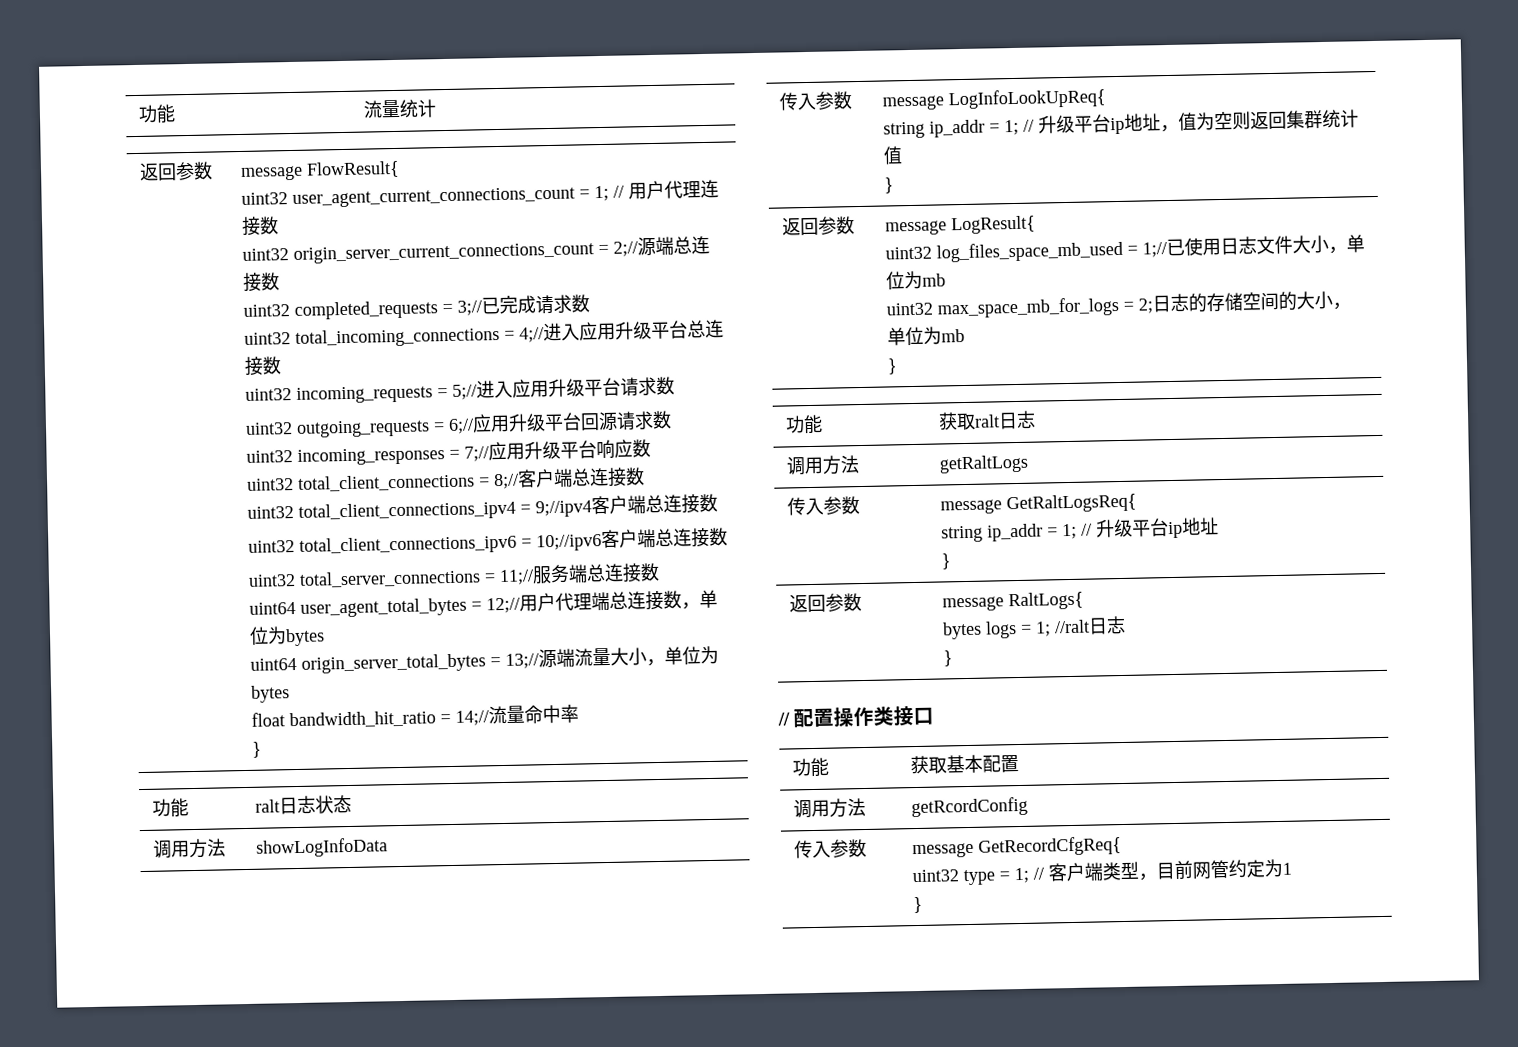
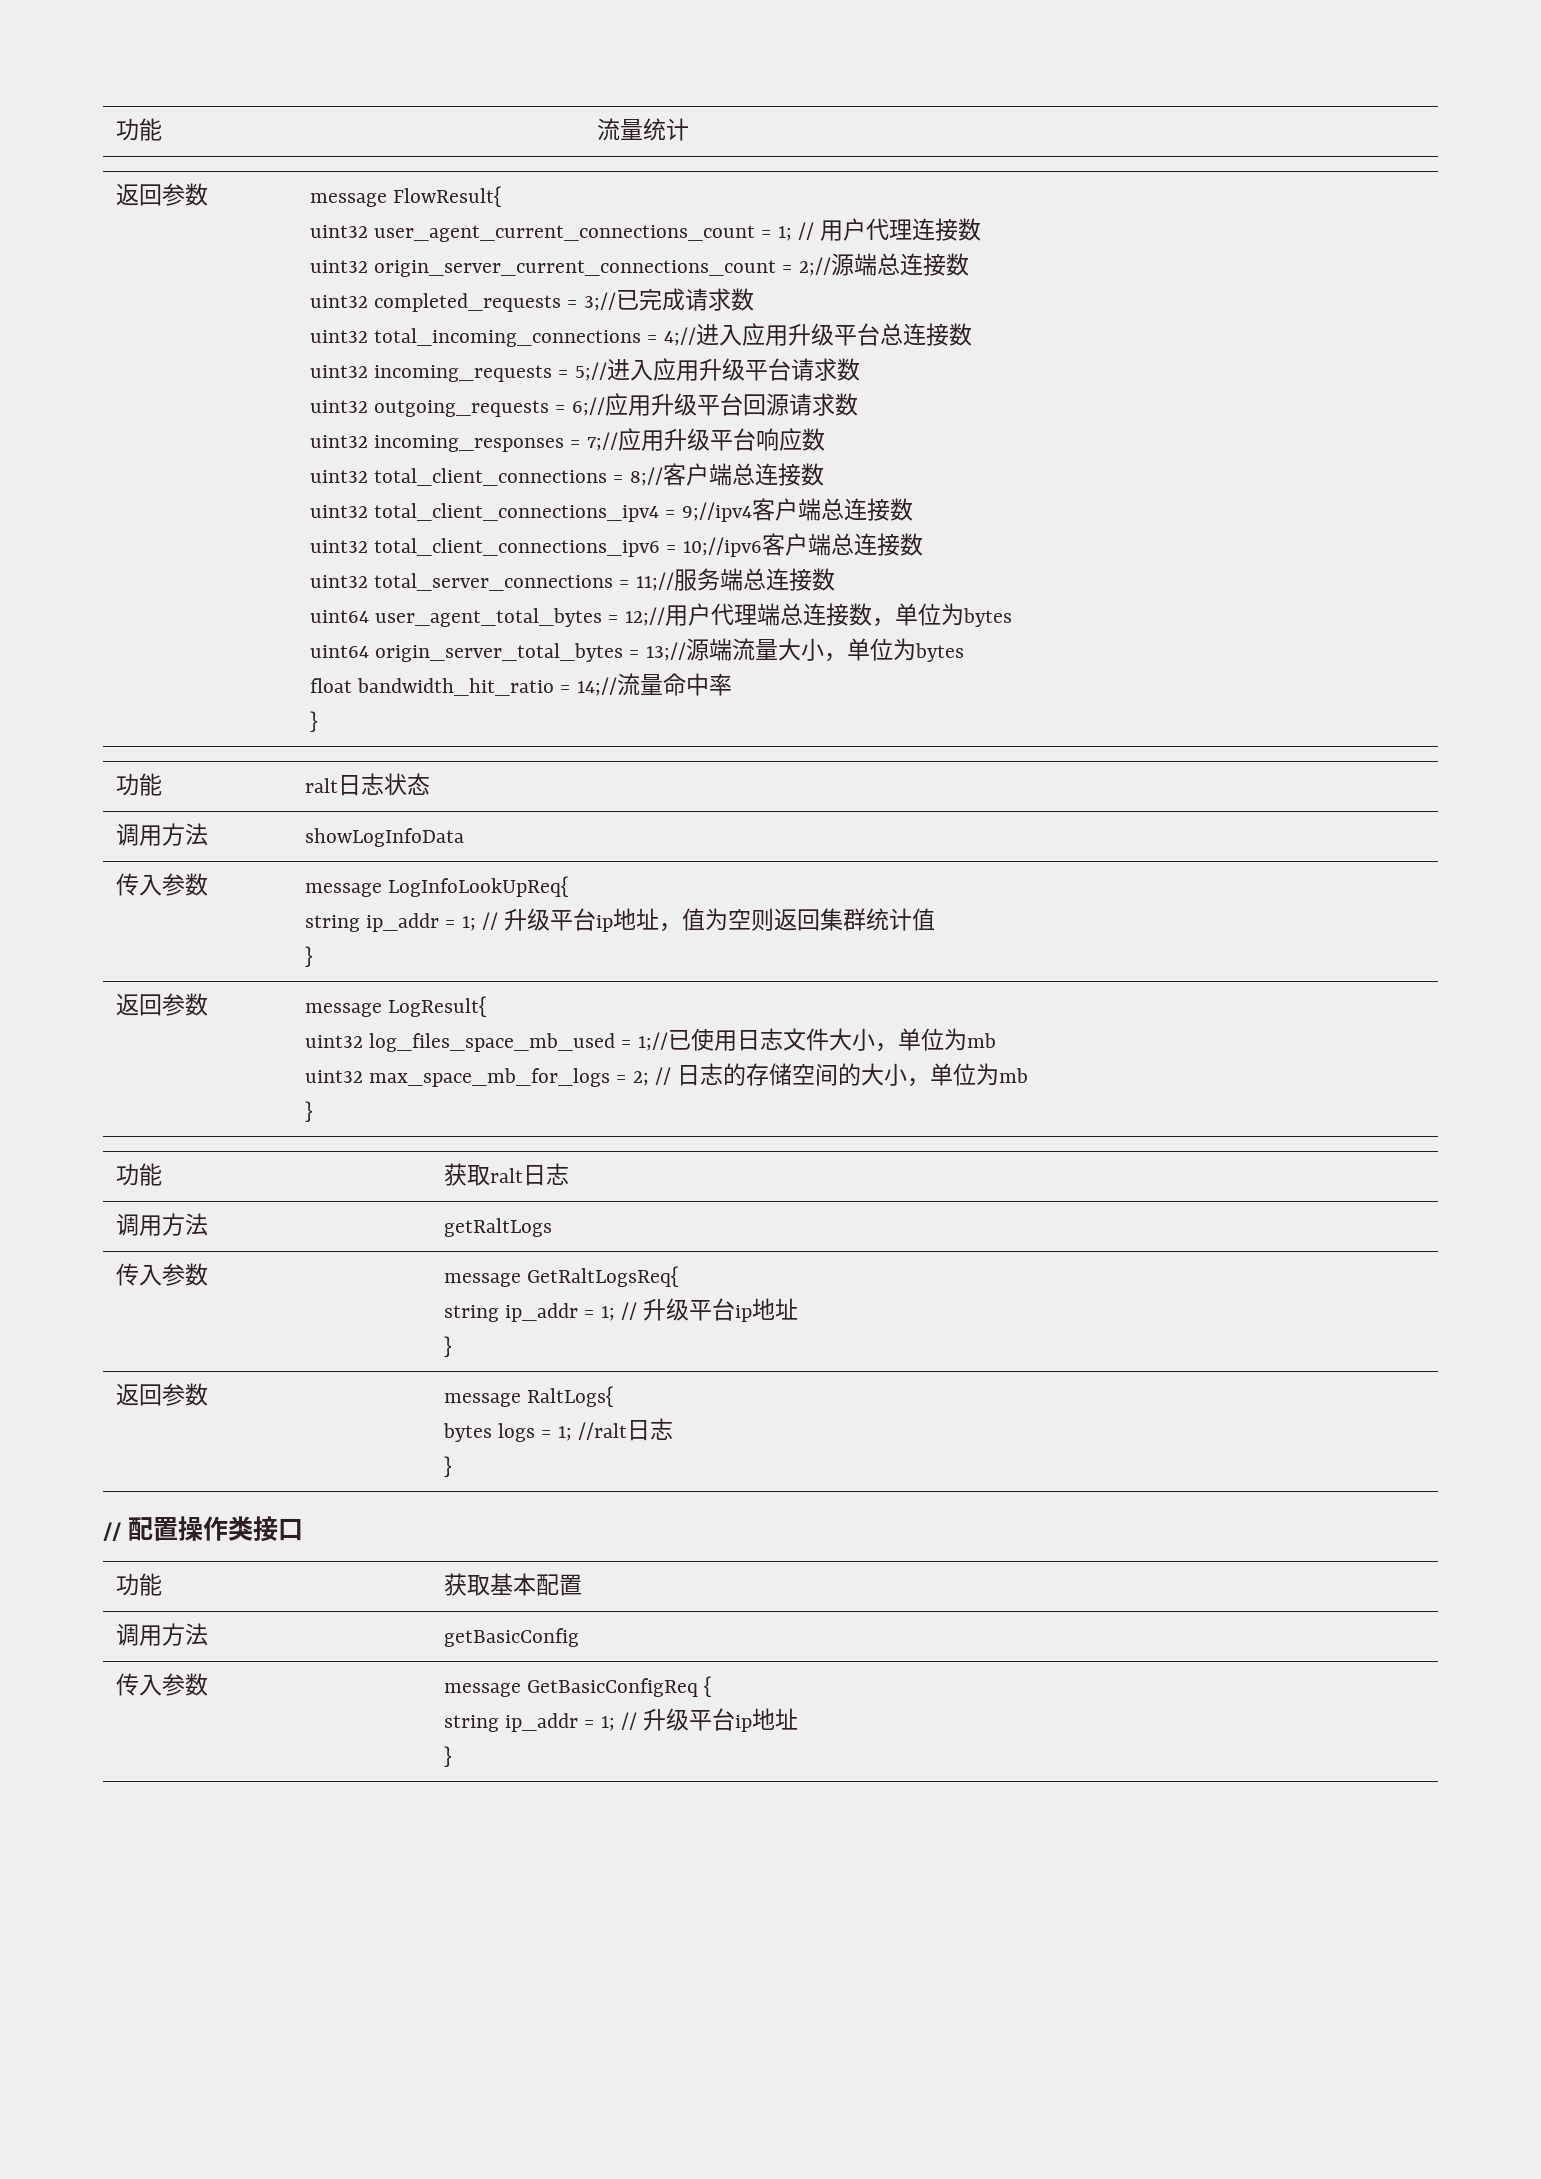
(1155, 306) none -> [654,1067,671,1085] //
[911,796,1029,818] [794,838,868,859] [912,836,1123,859] [912,858,1293,886] getRcordConfig // 传入参数 | message GetRecordCfgReq{ // uint32 type = 1; // 客户端类型，目前网管约定为1 -> [443,1628,579,1647] [115,1673,208,1696] [443,1676,713,1697] [443,1708,798,1732] getBasicConfig // 传入参数 | message GetBasicConfigReq { // string ip_addr = 1; // 升级平台ip地址

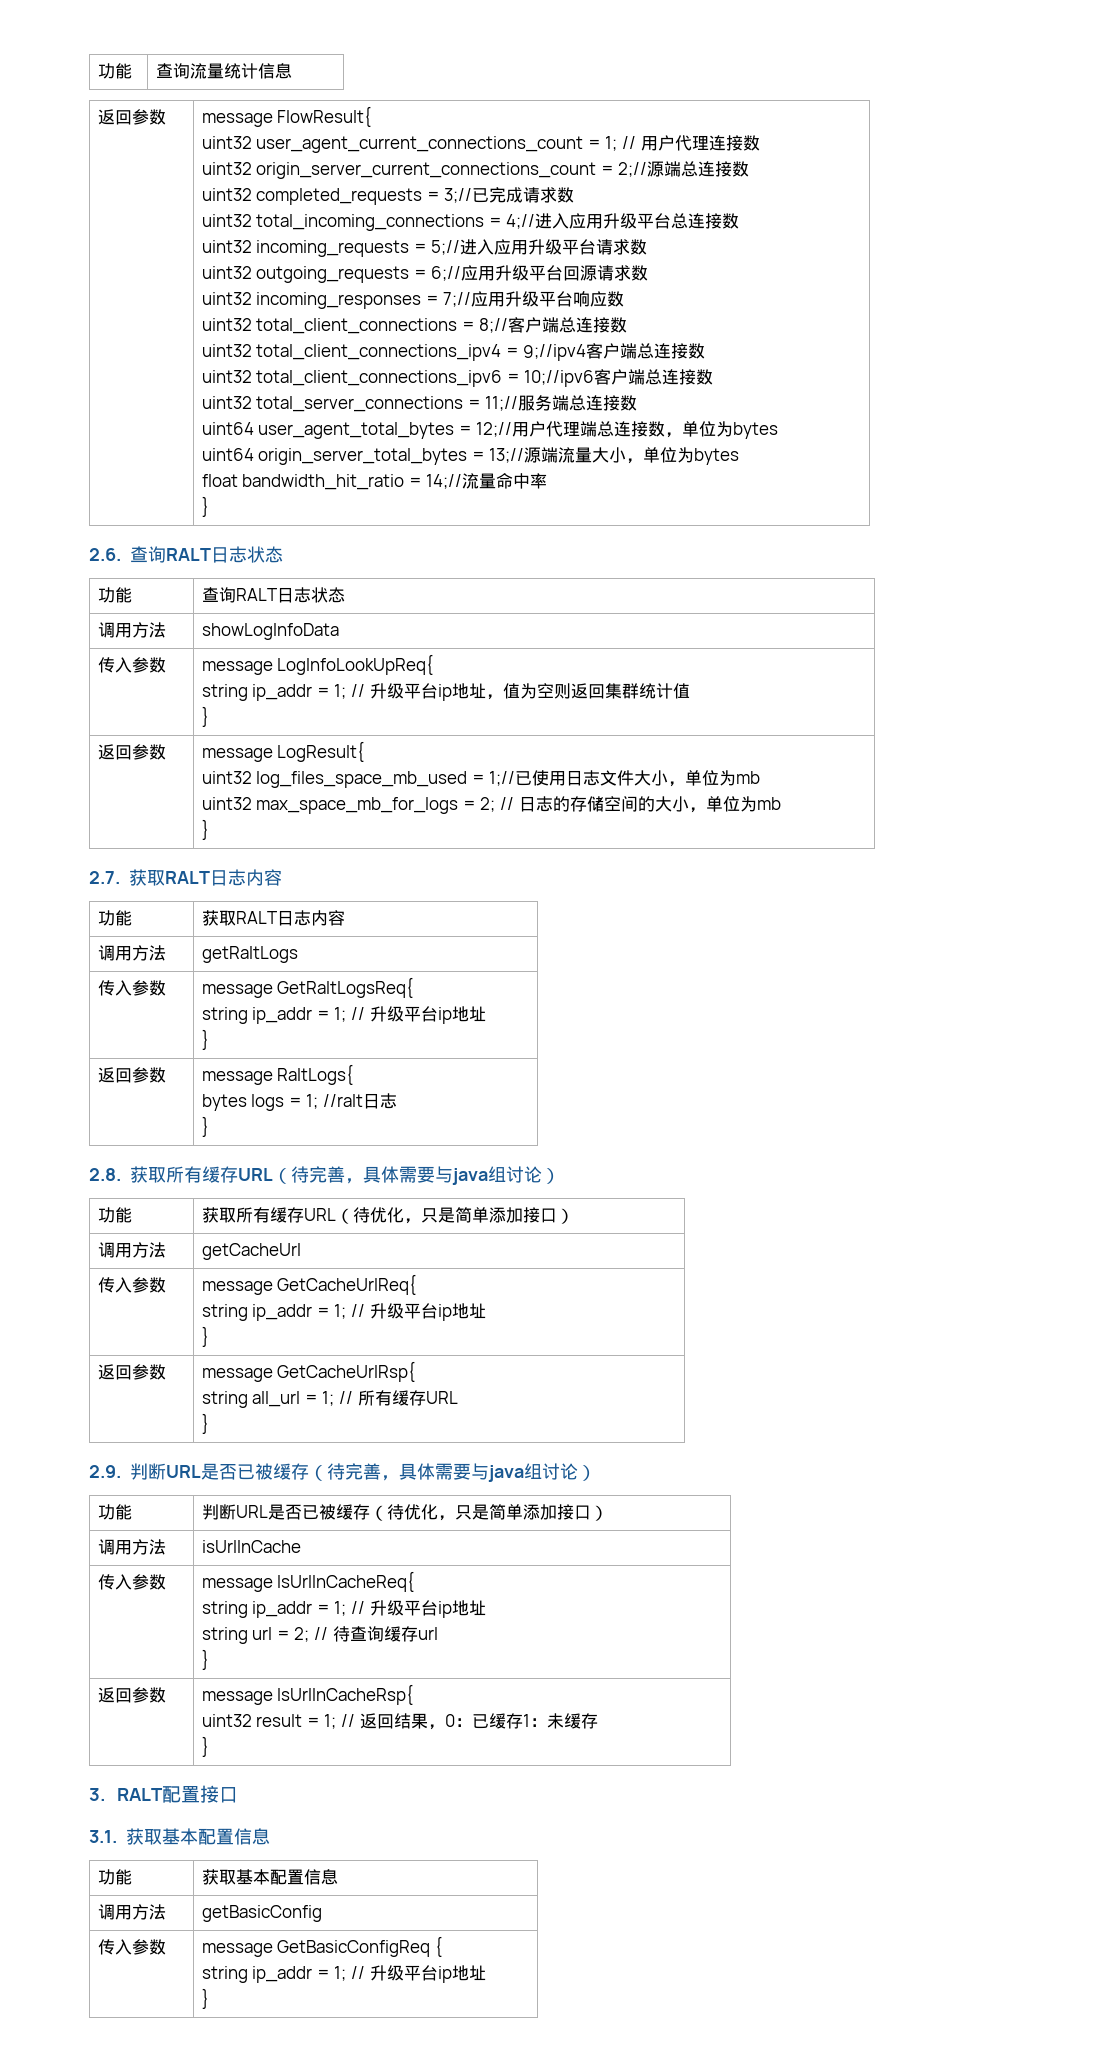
[115,118,162,141] 功能 | -> [97,63,132,79] [155,63,190,79] 功能 | 查询
(689, 129) none -> [257,63,292,79] 信息
[115,773,162,796] [304,778,338,793] // 功能 | ralt -> [89,546,283,563] [97,587,132,603] [201,587,277,603] // 2.6.查询RALT日志状态 // 功能 | 查询RALT
[115,1163,162,1186] [443,1163,569,1186] // 功能 | 获取ralt日志 -> [89,869,282,886] [97,910,132,926] [201,910,345,926] // 2.7.获取RALT日志内容 // 功能 | 获取RALT日志内容
[103,1516,303,1541] // 配置操作类接口 -> [89,1166,560,1185] [97,1207,132,1223] [201,1207,574,1224] [97,1242,166,1258] [201,1243,301,1260] [97,1277,166,1293] [201,1274,417,1295] [201,1303,486,1321] [201,1326,209,1347] [97,1364,166,1380] [201,1361,416,1382] [201,1390,458,1408] [201,1413,209,1434] [89,1463,596,1482] [97,1504,132,1520] [201,1504,608,1521] [97,1539,166,1555] [201,1540,301,1553] [97,1574,166,1590] [201,1571,415,1592] [201,1600,486,1618] [201,1626,438,1644] [201,1649,209,1670] [97,1687,166,1703] [201,1684,414,1705] [201,1713,598,1730] [201,1736,209,1757] [89,1785,239,1803] [89,1828,270,1845] 2.8.获取所有缓存URL（待完善，具体需要与java组讨论） // 功能 | 获取所有缓存URL（待优化，只是简单添加接口） // 调用方法 | getCacheUrl // 传入参数 | message GetCacheUrlReq{ // string ip_addr = 1; // 升级平台ip地址 // } // 返回参数 | message GetCacheUrlRsp{ // string all_url = 1; // 所有缓存URL // } // 2.9.判断URL是否已被缓存（待完善，具体需要与java组讨论） // 功能 | 判断URL是否已被缓存（待优化，只是简单添加接口） // 调用方法 | isUrlInCache // 传入参数 | message IsUrlInCacheReq{ // string ip_addr = 1; // 升级平台ip地址 // string url = 2; // 待查询缓存url // } // 返回参数 | message IsUrlInCacheRsp{ // uint32 result = 1; // 返回结果，0：已缓存1：未缓存 // } // 3. RALT配置接口 // 3.1.获取基本配置信息
(582, 1585) none -> [303,1869,338,1885] 信息

